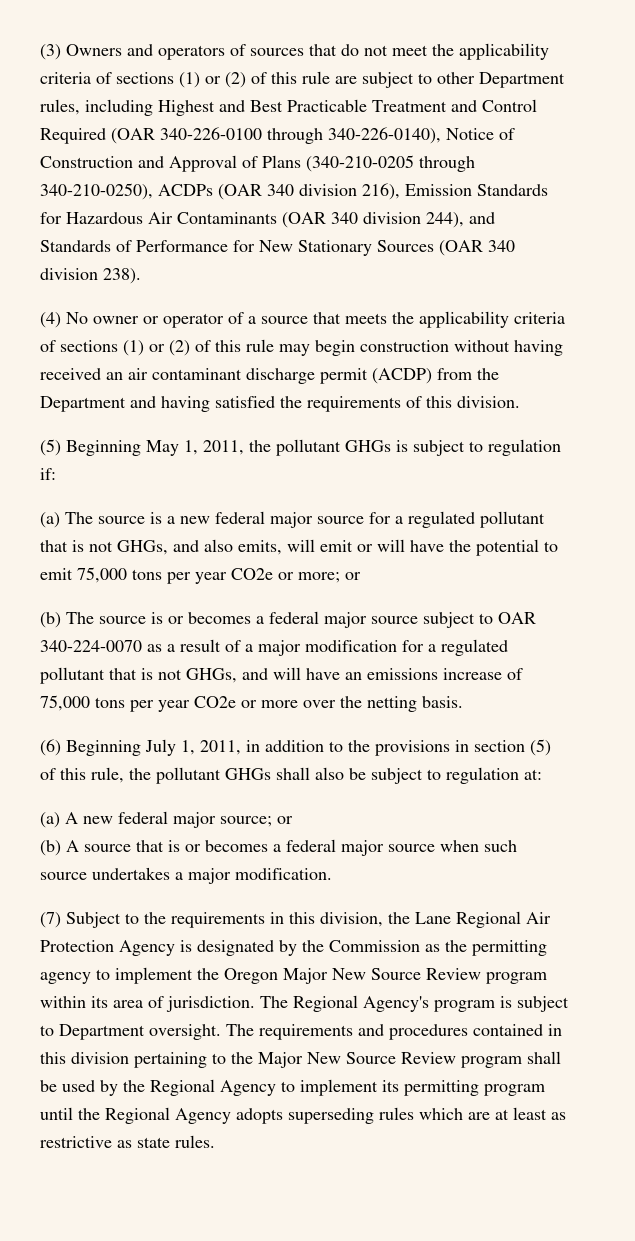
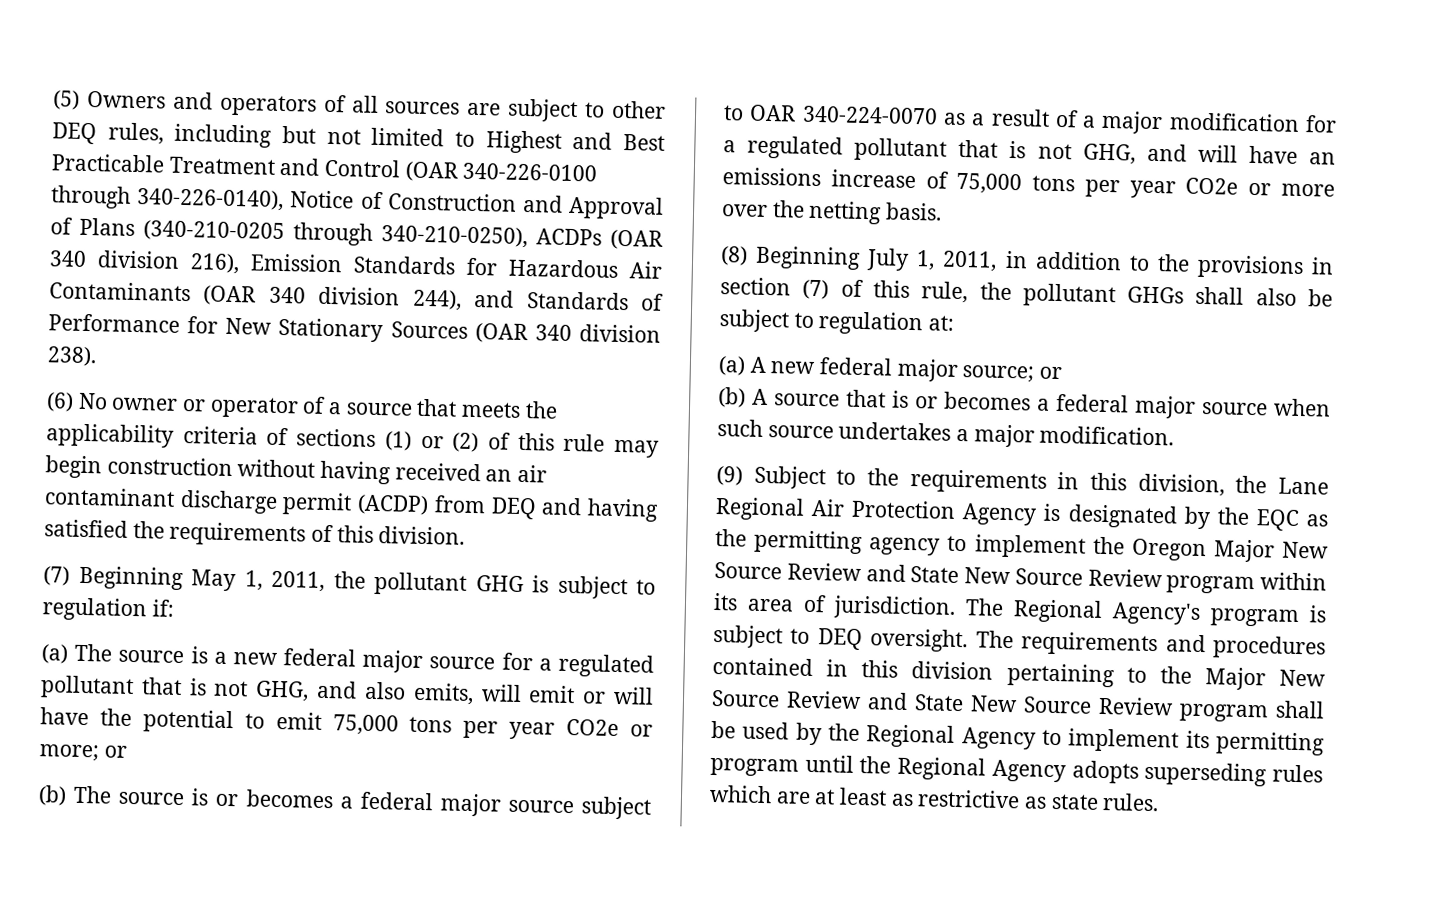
[40,44,61,60] (3) -> [53,90,80,110] (5)
[250,43,549,60] [40,71,330,88] sources that do not meet the applicability criteria of sections (1) or (2) of this rule -> [351,95,461,115] all sources
[479,72,565,88] Department -> [52,122,97,145] DEQ
(153, 107) none -> [282,125,476,147] but not limited to
[40,128,106,144] Required -> (402, 168) none
[40,312,61,328] (4) -> [46,392,74,412] (6)
[477,368,499,380] [40,396,126,412] the Department -> [490,497,537,520] DEQ
[40,439,61,456] (5) -> [43,566,70,586] (7)
[345,440,391,452] GHGs -> [475,575,524,593] GHG
[117,540,168,555] GHGs, -> [255,680,310,702] GHG,
[186,668,237,683] GHGs, -> [1082,143,1136,165] GHG,
[40,739,61,756] (6) -> [720,246,748,266] (8)
[530,739,551,756] (5) -> [802,279,830,300] (7)
[40,912,61,928] (7) -> [716,466,743,486] (9)
[329,940,420,952] Commission -> [1255,509,1300,532] EQC
(481, 974) none -> [865,564,1163,588] and State New Source Review
[59,1024,145,1040] Department -> [817,628,863,651] DEQ
(456, 1058) none -> [867,692,1174,716] and State New Source Review

